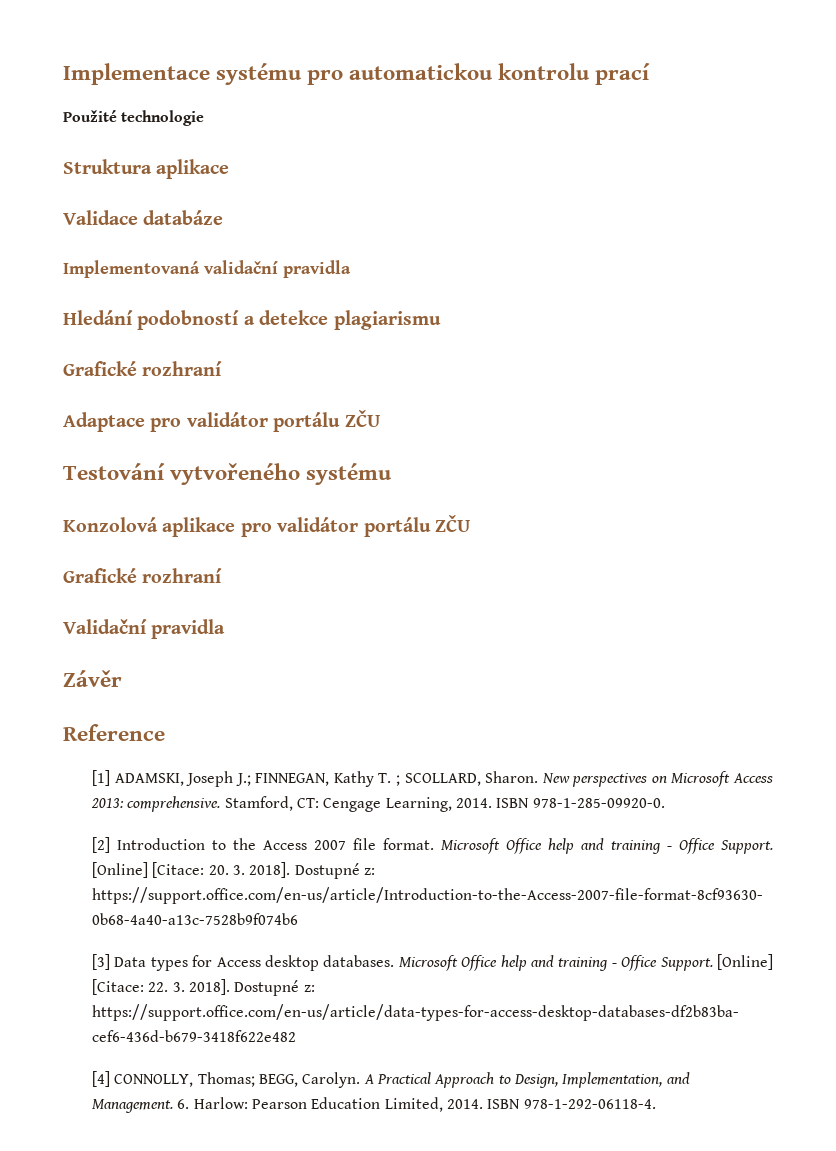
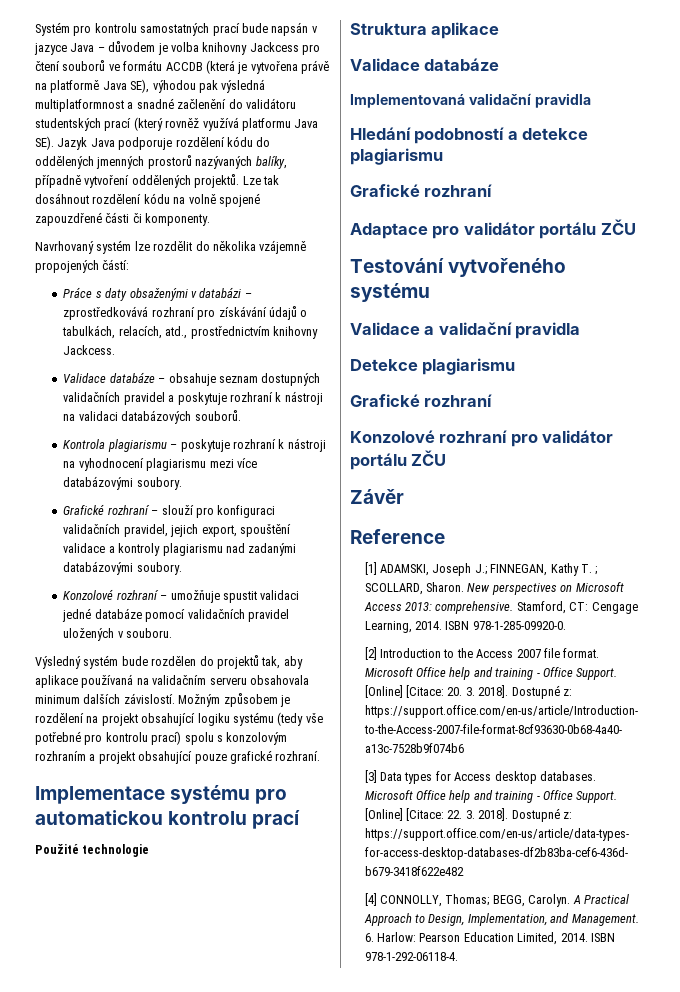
(63, 74) none -> [35,22,318,36] [34,41,320,55] [35,60,329,74] [35,79,266,93] [35,98,296,112] [35,117,319,131] [35,136,271,150] [35,155,287,169] [35,174,279,188] [35,193,260,207] [35,212,211,226] [35,240,307,254] [35,259,130,273] [63,287,252,301] [63,306,308,320] [62,325,318,339] [63,345,116,355] [63,372,321,386] [63,391,323,405] [63,410,241,424] [63,438,326,452] [63,458,257,471] [63,476,182,490] [63,504,276,518] [63,524,291,537] [63,543,297,556] [63,561,182,575] [63,589,300,603] [62,608,289,622] [63,628,173,641] [35,655,303,669] [35,674,309,688] [35,693,290,707] [35,712,323,726] [35,731,288,745] [35,750,321,764] Systém pro kontrolu samostatných prací bude napsán v jazyce Java – důvodem je volba knihovny Jackcess pro čtení souborů ve formátu ACCDB (která je vytvořena právě na platformě Java SE), výhodou pak výsledná multiplatformnost a snadné začlenění do validátoru studentských prací (který rovněž využívá platformu Java SE). Jazyk Java podporuje rozdělení kódu do oddělených jmenných prostorů nazývaných balíky, případně vytvoření oddělených projektů. Lze tak dosáhnout rozdělení kódu na volně spojené zapouzdřené části či komponenty. // Navrhovaný systém lze rozdělit do několika vzájemně propojených částí: // Práce s daty obsaženými v databázi – zprostředkovává rozhraní pro získávání údajů o tabulkách, relacích, atd., prostřednictvím knihovny Jackcess. // Validace databáze – obsahuje seznam dostupných validačních pravidel a poskytuje rozhraní k nástroji na validaci databázových souborů. // Kontrola plagiarismu – poskytuje rozhraní k nástroji na vyhodnocení plagiarismu mezi více databázovými soubory. // Grafické rozhraní – slouží pro konfiguraci validačních pravidel, jejich export, spouštění validace a kontroly plagiarismu nad zadanými databázovými soubory. // Konzolové rozhraní – umožňuje spustit validaci jedné databáze pomocí validačních pravidel uložených v souboru. // Výsledný systém bude rozdělen do projektů tak, aby aplikace používaná na validačním serveru obsahovala minimum dalších závislostí. Možným způsobem je rozdělení na projekt obsahující logiku systému (tedy vše potřebné pro kontrolu prací) spolu s konzolovým rozhraním a projekt obsahující pouze grafické rozhraní. //
[63,514,470,537] [63,568,223,583] [63,619,226,639] Konzolová aplikace pro validátor portálu ZČU // Grafické rozhraní // Validační pravidla -> [350,322,581,339] [350,358,516,375] [350,394,493,407] [350,430,614,447] [350,450,447,470] Validace a validační pravidla // Detekce plagiarismu // Grafické rozhraní // Konzolové rozhraní pro validátor portálu ZČU

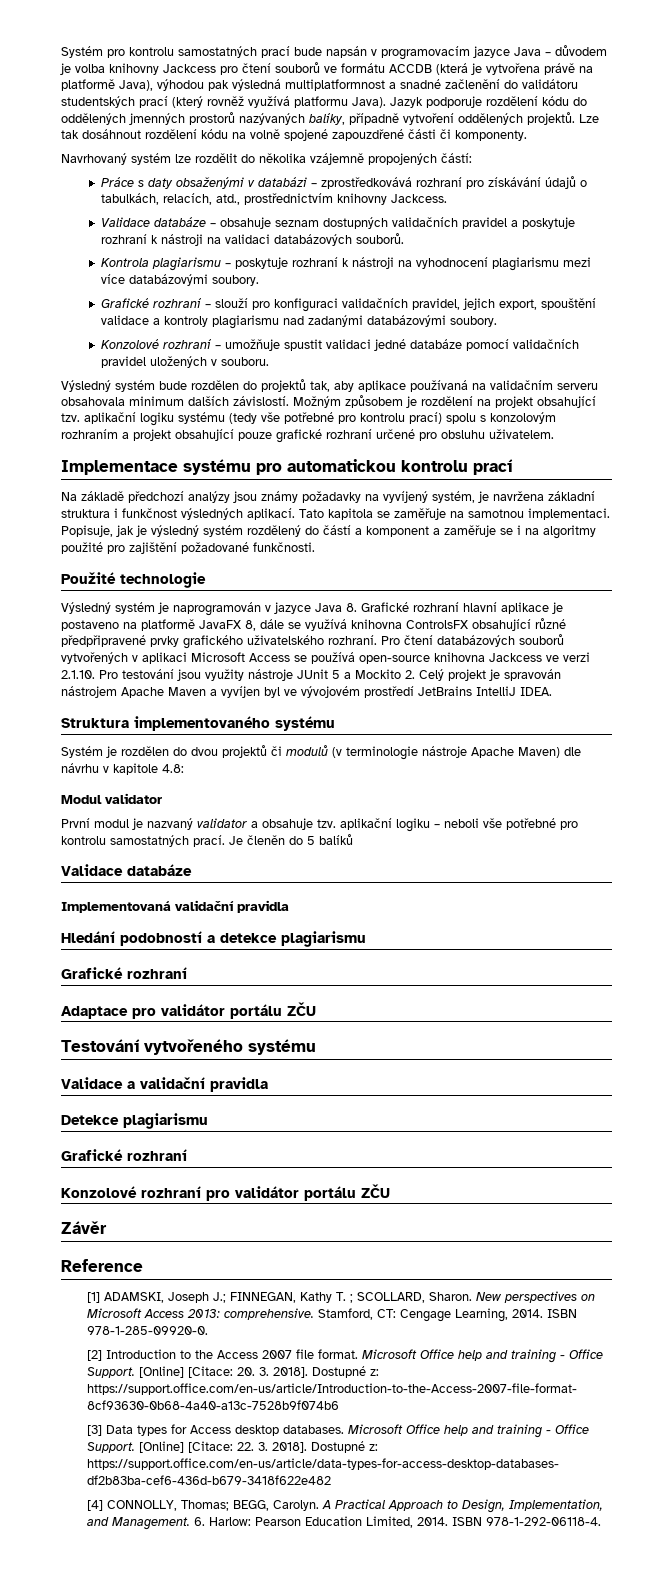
(318, 29) none -> [381,46,470,60] programovacím
[102,79,150,93] Java SE), -> [119,80,153,91] Java),
[294,119,319,128] [35,136,115,150] Java SE). Jazyk Java -> [352,97,423,108] Java). Jazyk
(196, 719) none -> [61,412,136,424] tzv. aplikační
[275,751,321,761] rozhraní. -> [326,429,554,441] rozhraní určené pro obsluhu uživatelem.
[35,844,150,857] [350,22,500,39] Použité technologie // Struktura aplikace -> [61,491,595,503] [61,508,610,520] [61,525,596,539] [61,542,315,554] [61,572,206,588] [61,602,563,616] [61,618,566,631] [61,634,564,649] [61,652,590,664] [61,669,561,681] [61,686,552,698] [61,716,335,731] [61,745,581,760] [61,763,184,775] [61,793,162,804] [61,818,578,832] [61,834,353,847] Na základě předchozí analýzy jsou známy požadavky na vyvíjený systém, je navržena základní struktura i funkčnost výsledných aplikací. Tato kapitola se zaměřuje na samotnou implementaci. Popisuje, jak je výsledný systém rozdělený do částí a komponent a zaměřuje se i na algoritmy použité pro zajištění požadované funkčnosti. // Použité technologie // Výsledný systém je naprogramován v jazyce Java 8. Grafické rozhraní hlavní aplikace je postaveno na platformě JavaFX 8, dále se využívá knihovna ControlsFX obsahující různé předpřipravené prvky grafického uživatelského rozhraní. Pro čtení databázových souborů vytvořených v aplikaci Microsoft Access se používá open-source knihovna Jackcess ve verzi 2.1.10. Pro testování jsou využity nástroje JUnit 5 a Mockito 2. Celý projekt je spravován nástrojem Apache Maven a vyvíjen byl ve vývojovém prostředí JetBrains IntelliJ IDEA. // Struktura implementovaného systému // Systém je rozdělen do dvou projektů či modulů (v terminologie nástroje Apache Maven) dle návrhu v kapitole 4.8: // Modul validator // První modul je nazvaný validator a obsahuje tzv. aplikační logiku – neboli vše potřebné pro kontrolu samostatných prací. Je členěn do 5 balíků

